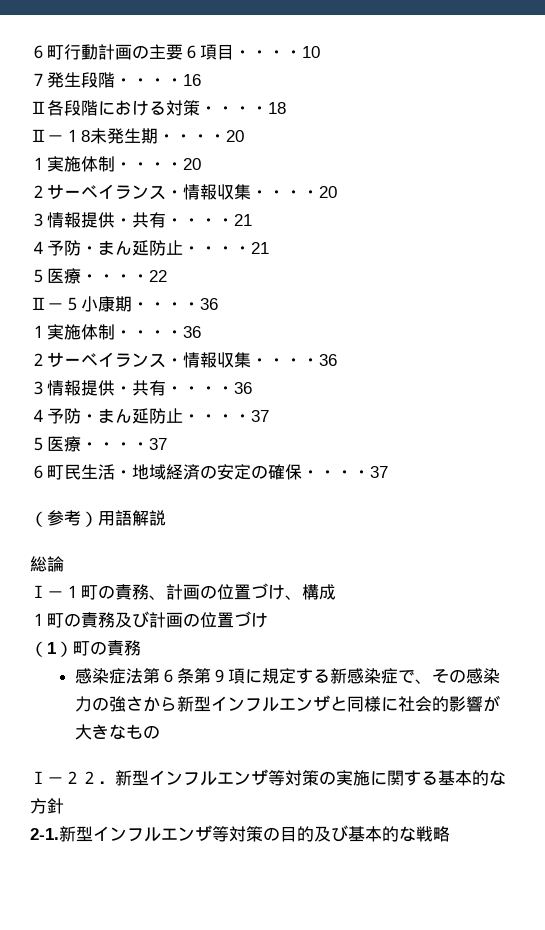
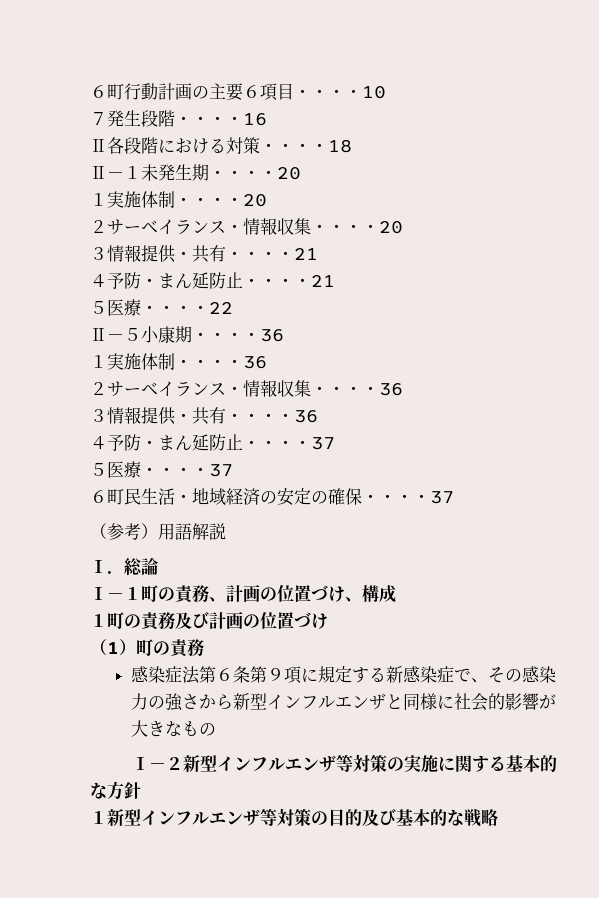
[81,130,90,142] 8 -> (141, 172) none
(166, 518) none -> [90,560,124,574] Ⅰ．
[81,771,115,784] ２． -> (183, 763) none
[30,828,59,840] 2-1. -> [90,811,107,824] １

